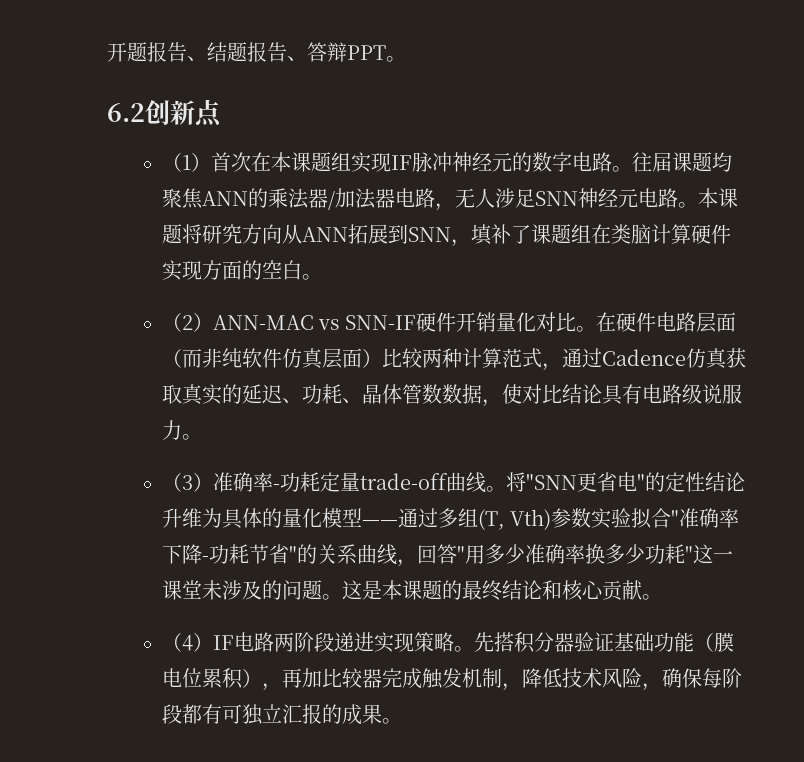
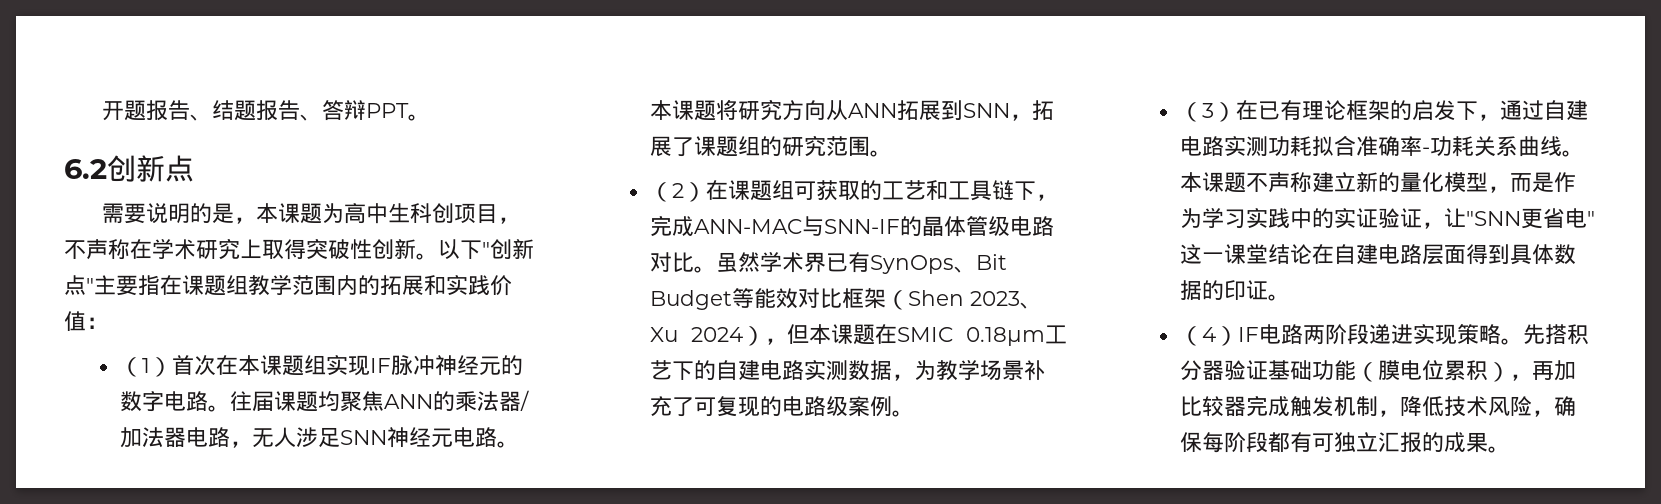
(222, 113) none -> [102,203,521,224] [64,238,534,260] [64,275,512,296] [64,311,108,331] // 需要说明的是，本课题为高中生科创项目，不声称在学术研究上取得突破性创新。以下"创新点"主要指在课题组教学范围内的拓展和实践价值：
[470,224,511,245] 填补 -> [1031,100,1054,120] [649,136,672,157] 拓展
[590,224,731,244] [161,260,322,281] [161,312,736,333] [161,348,746,371] [161,384,742,407] [161,420,202,440] [161,472,745,493] [161,508,740,530] [161,544,733,567] [161,580,642,601] 在类脑计算硬件实现方面的空白。 // （2）ANN-MAC vs SNN-IF硬件开销量化对比。在硬件电路层面（而非纯软件仿真层面）比较两种计算范式，通过Cadence仿真获取真实的延迟、功耗、晶体管数数据，使对比结论具有电路级说服力。 // （3）准确率-功耗定量trade-off曲线。将"SNN更省电"的定性结论升维为具体的量化模型——通过多组(T, Vth)参数实验拟合"准确率下降-功耗节省"的关系曲线，回答"用多少准确率换多少功耗"这一课堂未涉及的问题。这是本课题的最终结论和核心贡献 -> [759,135,892,157] [649,180,1058,202] [649,215,1054,237] [649,252,1007,274] [649,288,1042,310] [649,324,1067,346] [649,360,1046,381] [649,396,914,417] [1179,100,1588,122] [1179,135,1584,157] [1179,172,1576,193] [1179,208,1595,229] [1179,244,1576,265] [1179,280,1268,300] 的研究范围。 // （2）在课题组可获取的工艺和工具链下，完成ANN-MAC与SNN-IF的晶体管级电路对比。虽然学术界已有SynOps、Bit Budget等能效对比框架（Shen 2023、Xu 2024），但本课题在SMIC 0.18μm工艺下的自建电路实测数据，为教学场景补充了可复现的电路级案例。 // （3）在已有理论框架的启发下，通过自建电路实测功耗拟合准确率-功耗关系曲线。本课题不声称建立新的量化模型，而是作为学习实践中的实证验证，让"SNN更省电"这一课堂结论在自建电路层面得到具体数据的印证

